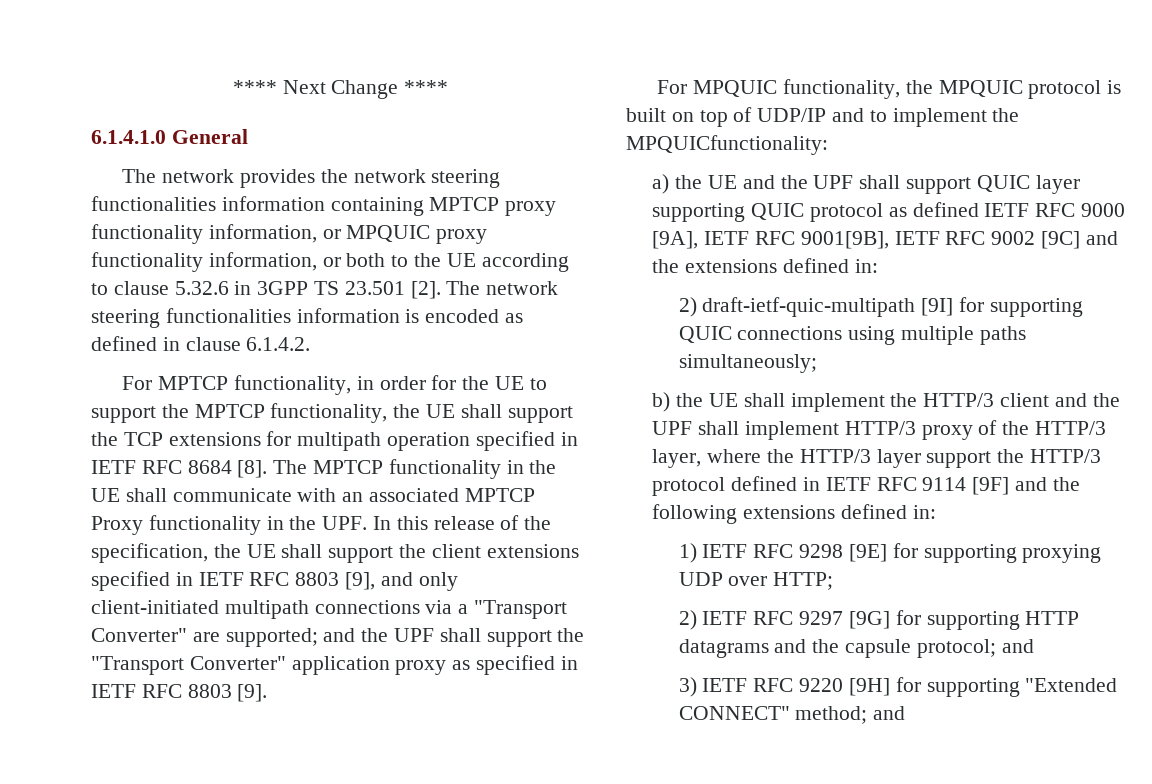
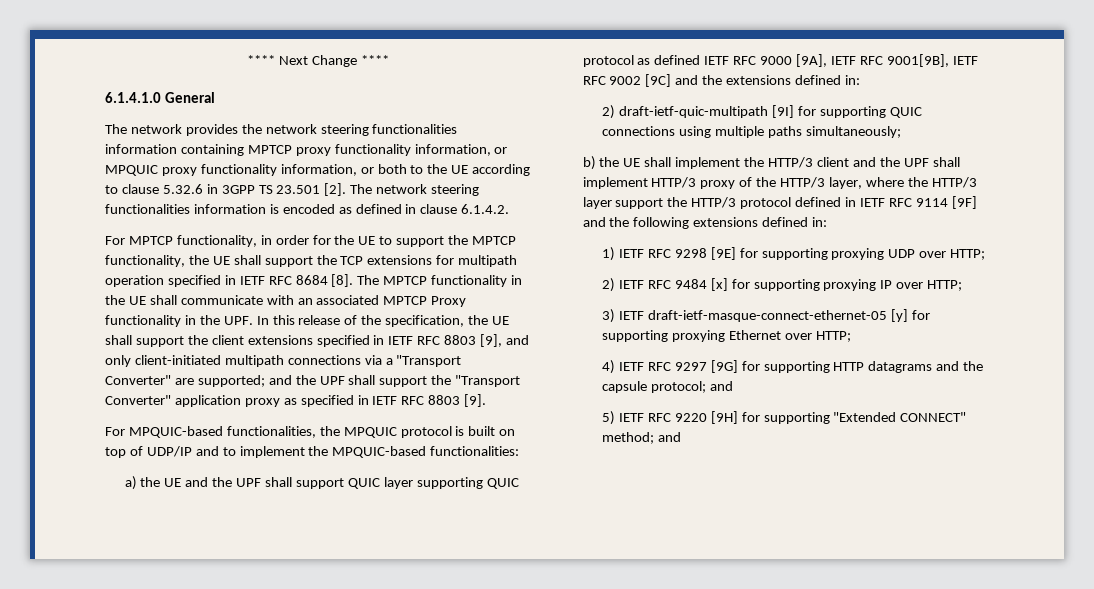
[693,79,900,99] MPQUIC functionality, -> [128,426,316,438] MPQUIC-based functionalities,
[626,135,828,155] MPQUICfunctionality: -> [332,446,520,458] MPQUIC-based functionalities:
(794, 618) none -> [674,278,963,291] [602,309,930,323] [602,330,851,342] [602,360,671,374] 9484 [x] for supporting proxying IP over HTTP; // 3) IETF draft-ietf-masque-connect-ethernet-05 [y] for supporting proxying Ethernet over HTTP; // 4) IETF RFC
[678,677,697,697] 3) -> [602,411,616,425] 5)

